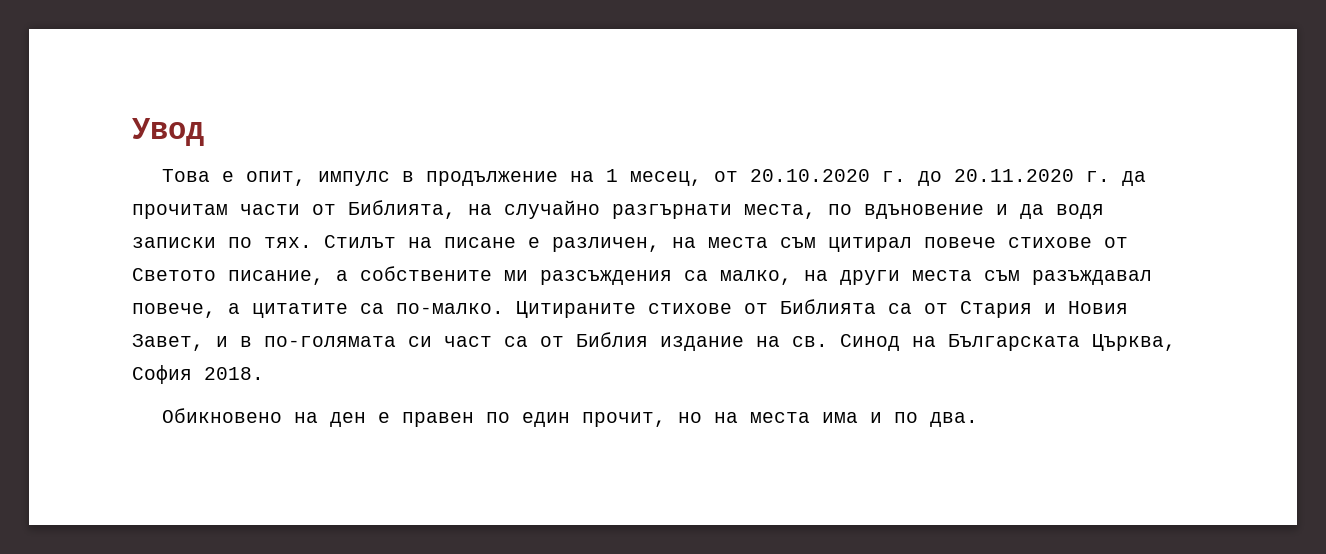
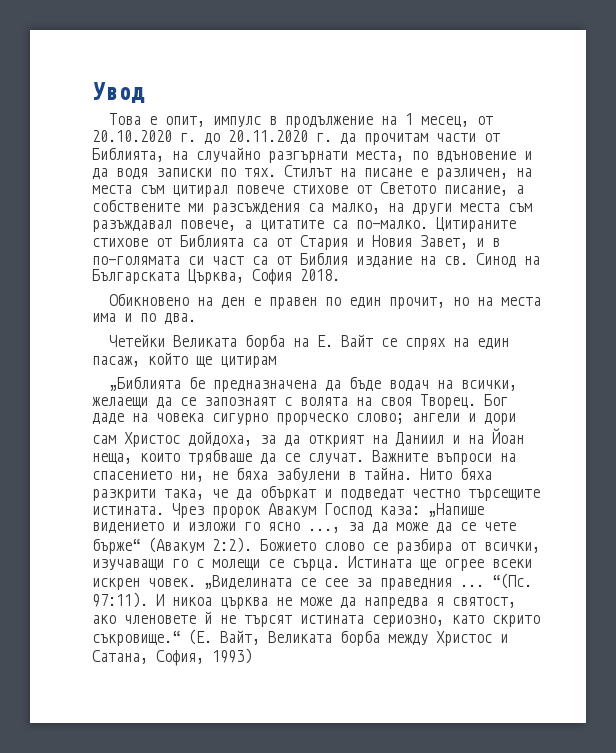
(978, 419) none -> [109,334,510,350] [92,352,276,368] [109,376,518,392] [92,394,508,409] [92,413,516,425] [92,428,524,447] [92,449,516,465] [92,467,492,483] [92,485,540,501] [92,503,484,518] [92,522,516,533] [92,537,540,554] [92,556,532,571] [92,573,532,590] [92,592,516,609] [92,611,540,627] [92,629,508,646] [92,648,252,666] // Четейки Великата борба на Е. Вайт се спрях на един пасаж, който ще цитирам // „Библията бе предназначена да бъде водач на всички, желаещи да се запознаят с волята на своя Творец. Бог даде на човека сигурно прорческо слово; ангели и дори сам Христос дойдоха, за да открият на Даниил и на Йоан неща, които трябваше да се случат. Важните въпроси на спасението ни, не бяха забулени в тайна. Нито бяха разкрити така, че да объркат и подведат честно търсещите истината. Чрез пророк Авакум Господ каза: „Напише видението и изложи го ясно ..., за да може да се чете бърже“ (Авакум 2:2). Божието слово се разбира от всички, изучаващи го с молещи се сърца. Истината ще огрее всеки искрен човек. „Виделината се сее за праведния ... “(Пс. 97:11). И никоа църква не може да напредва я святост, ако членовете й не търсят истината сериозно, като скрито съкровище.“ (Е. Вайт, Великата борба между Христос и Сатана, София, 1993)

